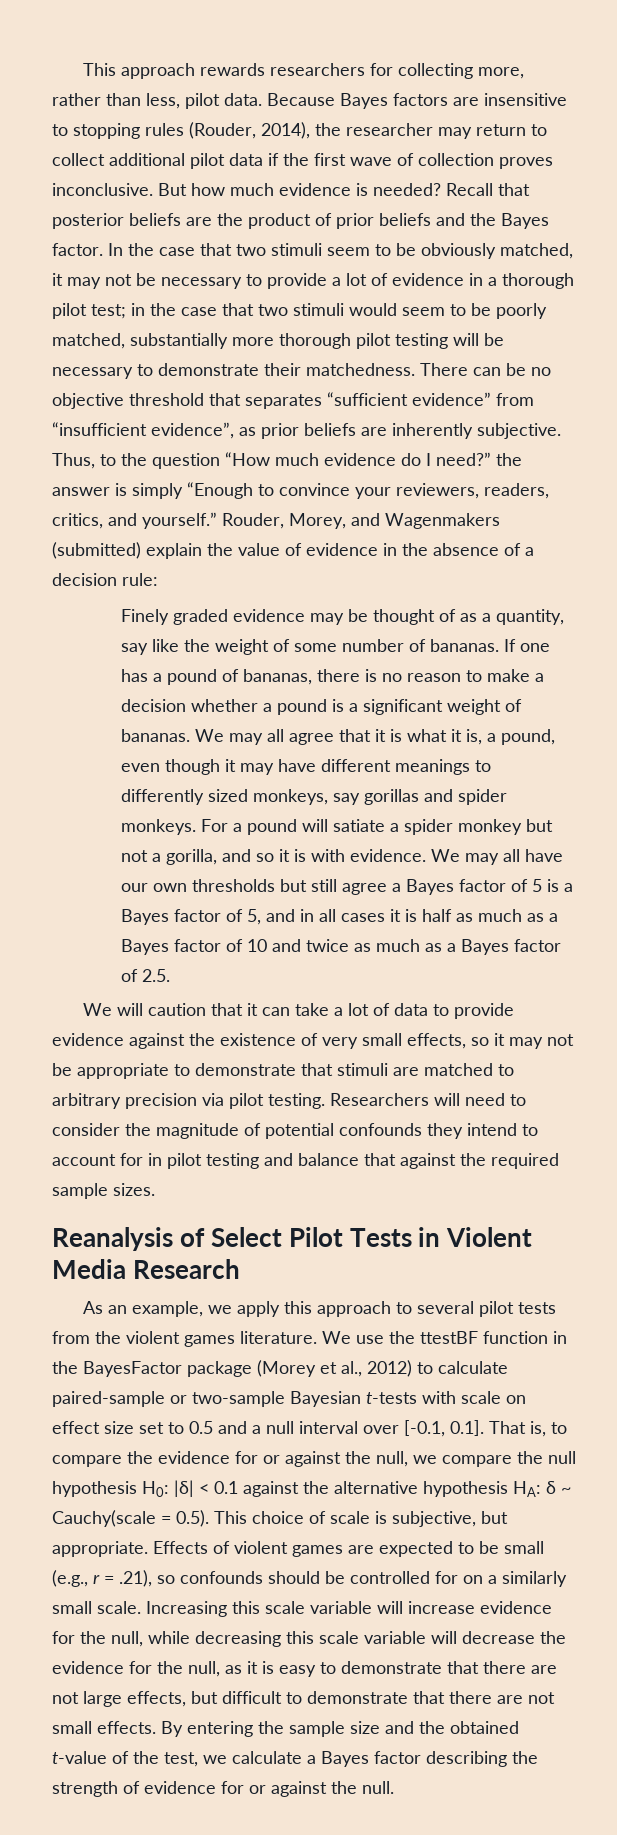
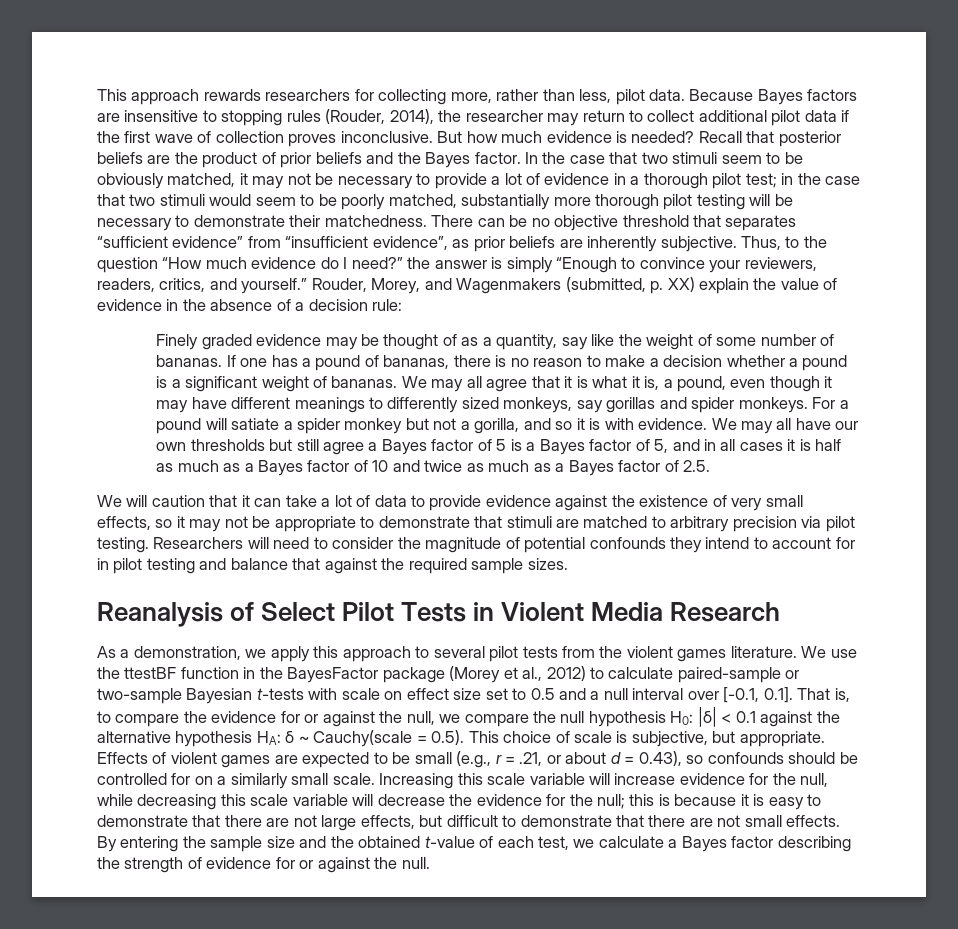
[52,542,141,559] (submitted) -> [565,277,695,294] (submitted, p. XX)
[108,1301,204,1317] an example, -> [120,646,241,660] a demonstration,
[119,1570,152,1587] .21), -> [519,751,682,766] .21, or about d = 0.43),
[188,1661,242,1677] null, as -> [597,794,737,809] null; this is because
[133,1751,159,1764] the -> [497,836,534,848] each

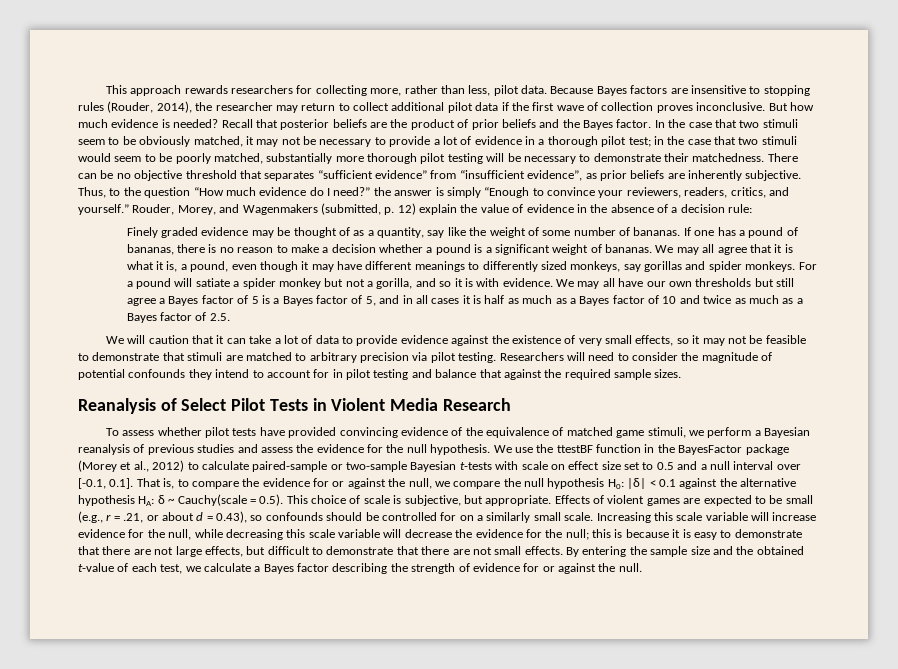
[667,277,695,292] XX) -> [397,203,416,215] 12)
[274,516,356,532] appropriate -> [765,335,806,344] feasible
[97,646,797,662] As a demonstration, we apply this approach to several pilot tests from the violent games literature. -> [105,427,811,438] [78,444,491,455] To assess whether pilot tests have provided convincing evidence of the equivalence of matched game stimuli, we perform a Bayesian reanalysis of previous studies and assess the evidence for the null hypothesis.

